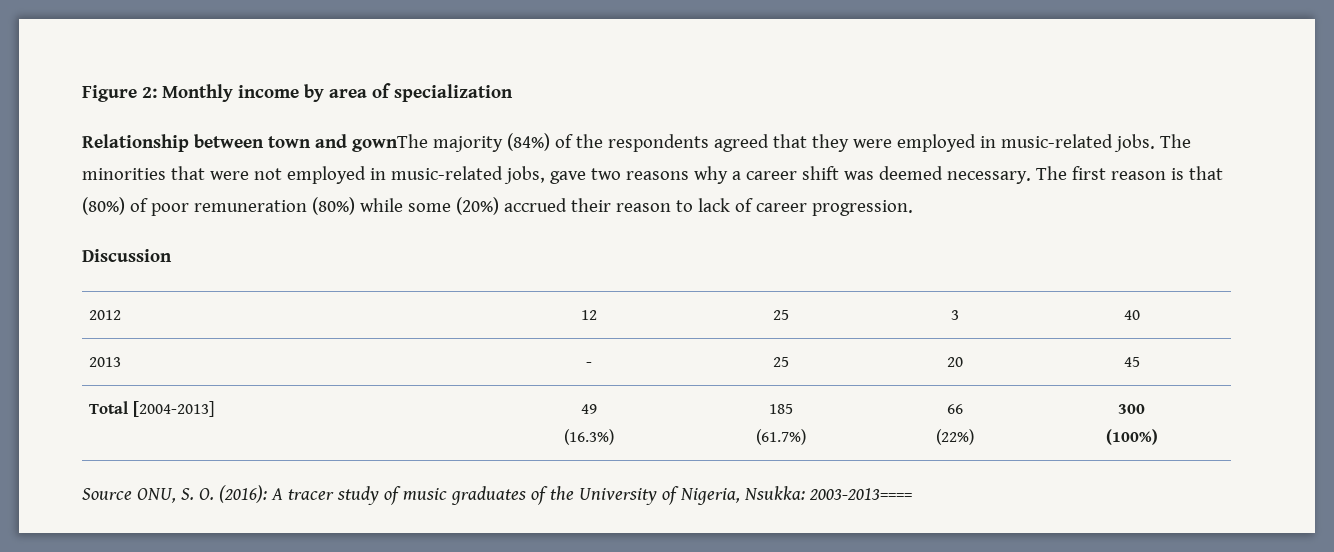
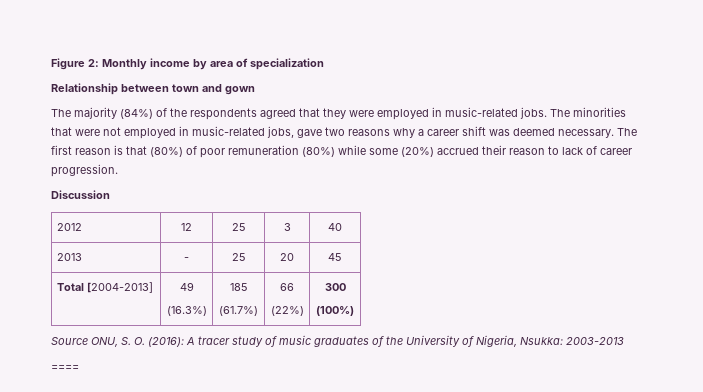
[351,134,428,152] gownThe -> [225,86,255,95] [51,109,71,117] gown // The
[808,488,912,500] 2003-2013==== -> [566,337,624,345] [51,365,79,370] 2003-2013 // ====

